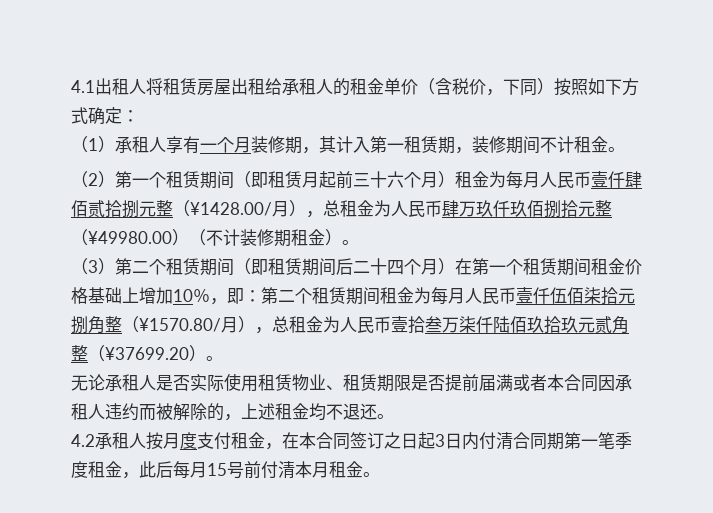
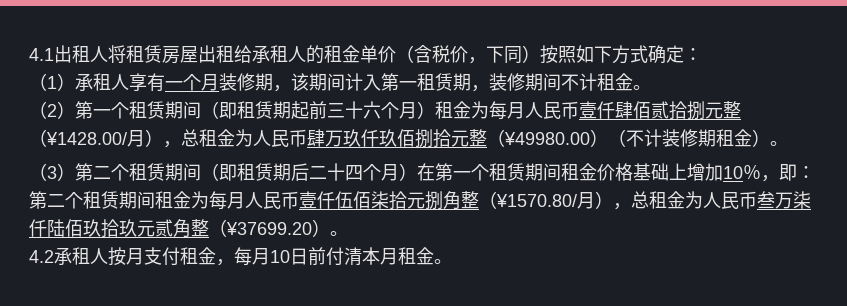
[319,136,336,153] 其 -> [291,73,345,91] 该期间
[302,172,319,188] 月 -> [273,101,291,119] 期
[319,258,336,276] 间 -> (291, 172) none
[391,316,425,333] 壹拾 -> (757, 200) none
[71,373,632,392] [71,403,394,421] // 无论承租人是否实际使用租赁物业、租赁期限是否提前届满或者本合同因承租人违约而被解除的，上述租金均不退还。 -> (348, 233) none
[180,432,197,449] 度 -> (144, 256) none
[282,432,632,450] [71,461,244,479] 在本合同签订之日起3日内付清合同期第一笔季度租金，此后每月15号 -> [234,247,308,266] 每月10日

